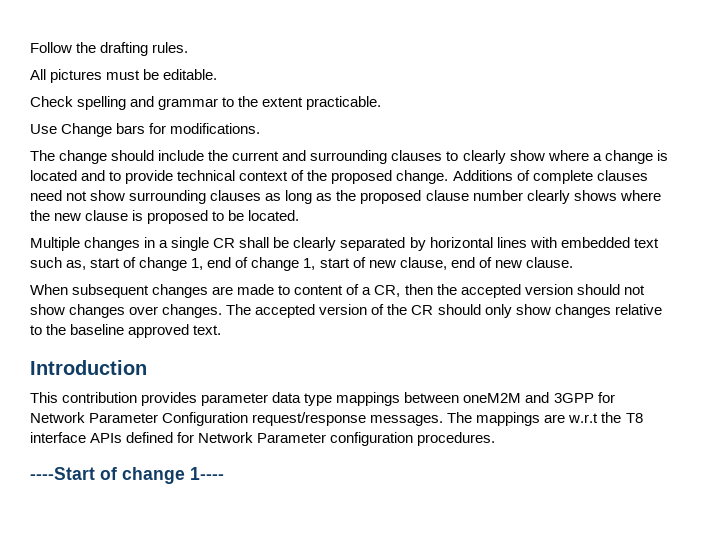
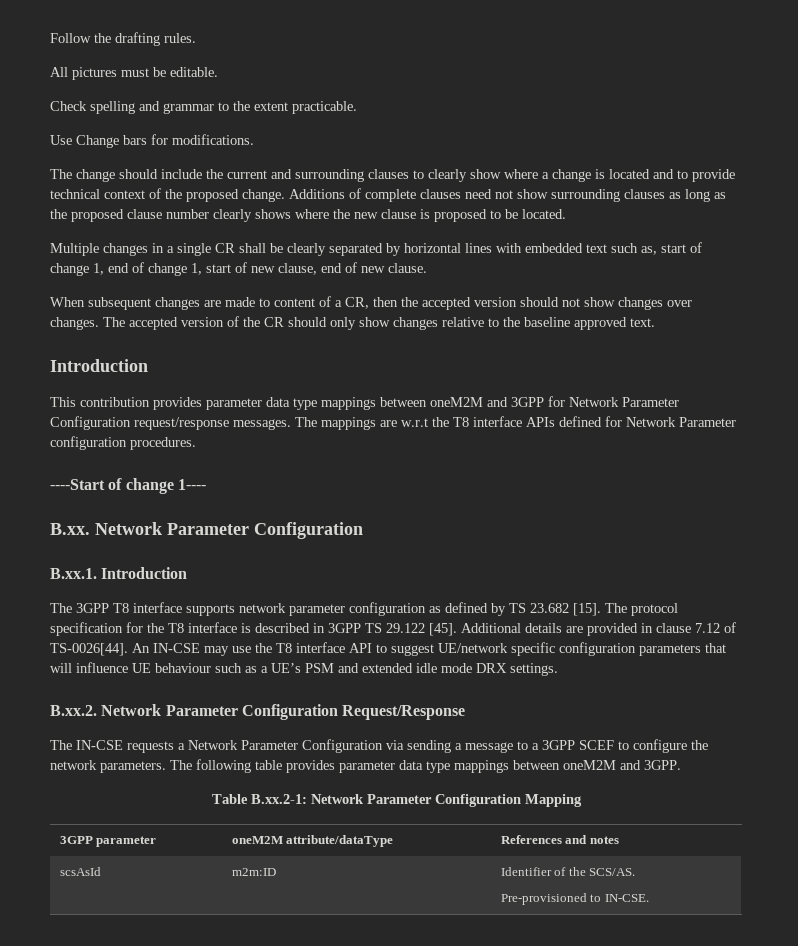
(224, 473) none -> [50,522,363,539] [50,567,188,579] [50,602,678,616] [50,622,736,636] [50,642,726,656] [50,662,558,676] [50,704,466,720] [50,739,708,753] [50,759,681,773] [211,794,582,807] [59,836,157,847] [231,835,394,847] [500,835,619,844] [59,867,101,876] [231,868,276,876] [500,867,636,876] [500,893,649,905] // B.xx. Network Parameter Configuration // B.xx.1. Introduction // The 3GPP T8 interface supports network parameter configuration as defined by TS 23.682 [15]. The protocol specification for the T8 interface is described in 3GPP TS 29.122 [45]. Additional details are provided in clause 7.12 of TS-0026[44]. An IN-CSE may use the T8 interface API to suggest UE/network specific configuration parameters that will influence UE behaviour such as a UE’s PSM and extended idle mode DRX settings. // B.xx.2. Network Parameter Configuration Request/Response // The IN-CSE requests a Network Parameter Configuration via sending a message to a 3GPP SCEF to configure the network parameters. The following table provides parameter data type mappings between oneM2M and 3GPP. // Table B.xx.2-1: Network Parameter Configuration Mapping // 3GPP parameter | oneM2M attribute/dataType | References and notes // scsAsId | m2m:ID | Identifier of the SCS/AS. // Pre-provisioned to IN-CSE.

